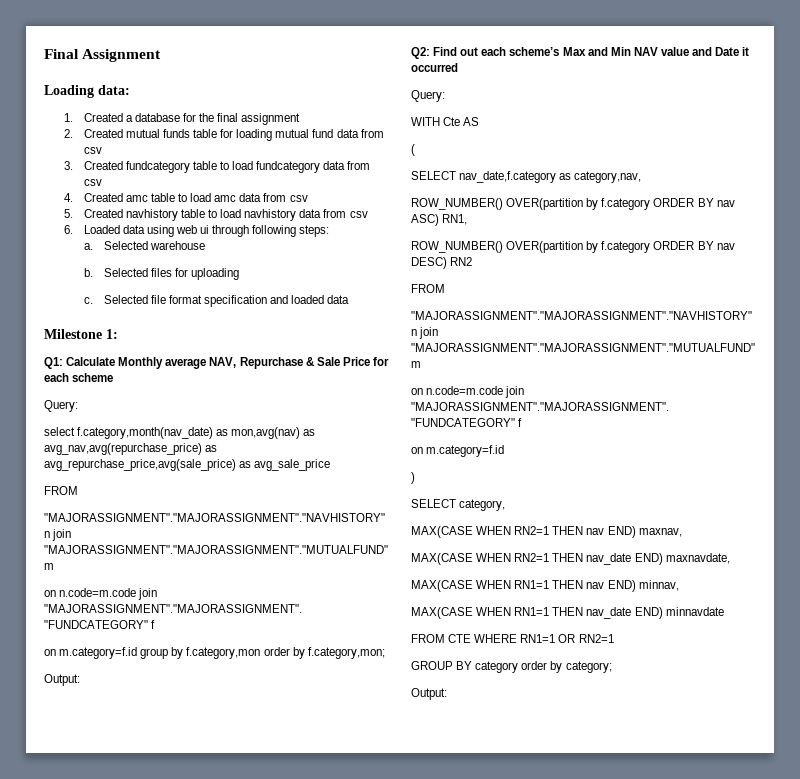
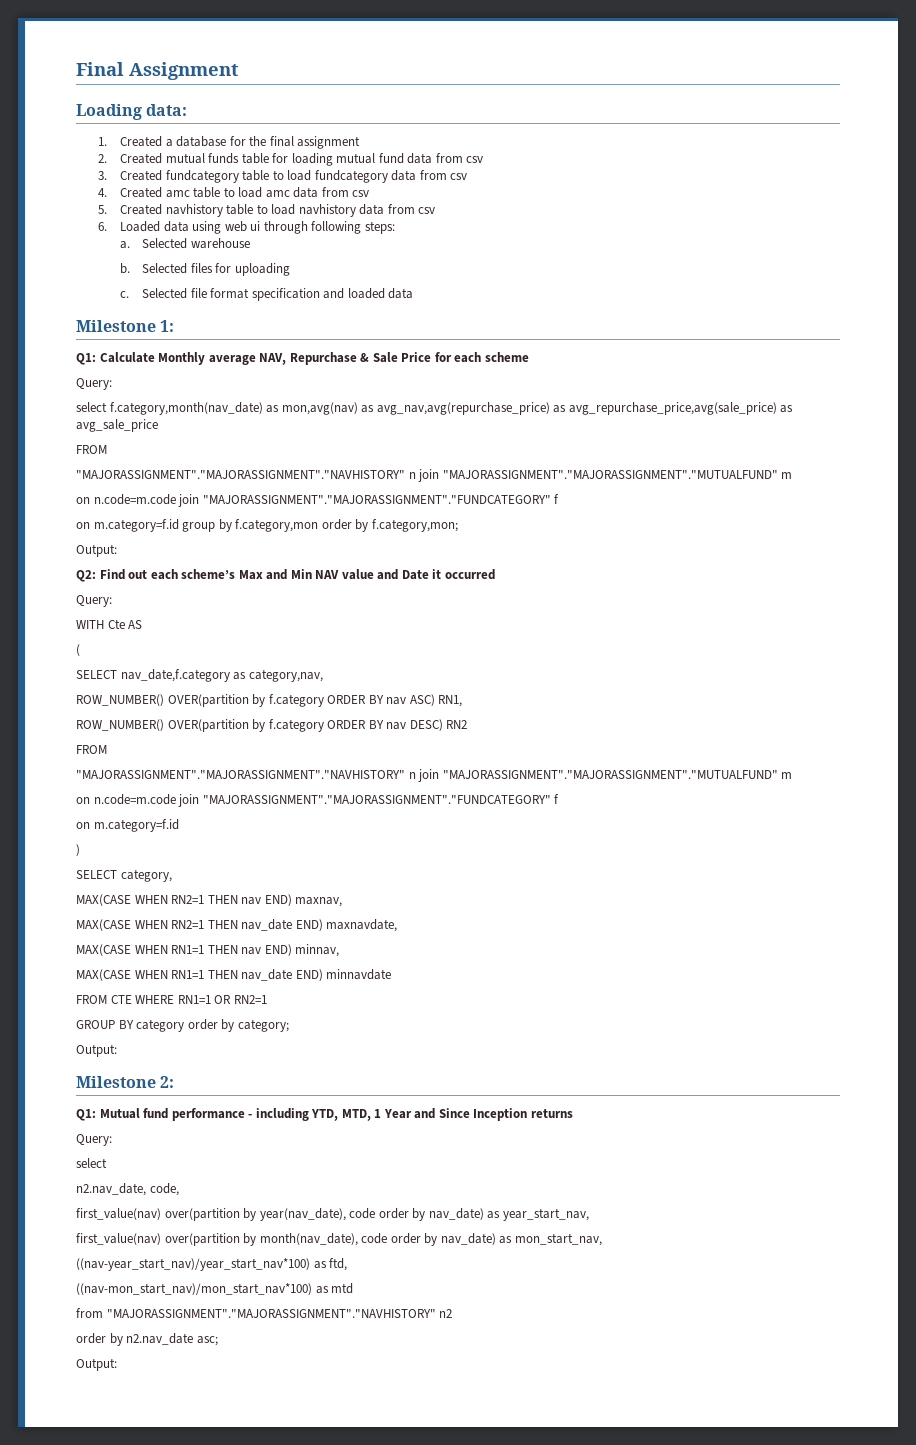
(447, 694) none -> [76,1076,175,1088] [76,1108,573,1121] [76,1134,112,1146] [76,1158,107,1168] [76,1183,179,1196] [76,1208,589,1221] [76,1233,602,1246] [76,1258,348,1271] [76,1283,354,1295] [76,1308,453,1318] [76,1333,218,1346] [76,1358,117,1371] // Milestone 2: // Q1: Mutual fund performance - including YTD, MTD, 1 Year and Since Inception returns // Query: // select // n2.nav_date, code, // first_value(nav) over(partition by year(nav_date), code order by nav_date) as year_start_nav, // first_value(nav) over(partition by month(nav_date), code order by nav_date) as mon_start_nav, // ((nav-year_start_nav)/year_start_nav*100) as ftd, // ((nav-mon_start_nav)/mon_start_nav*100) as mtd // from "MAJORASSIGNMENT"."MAJORASSIGNMENT"."NAVHISTORY" n2 // order by n2.nav_date asc; // Output:

